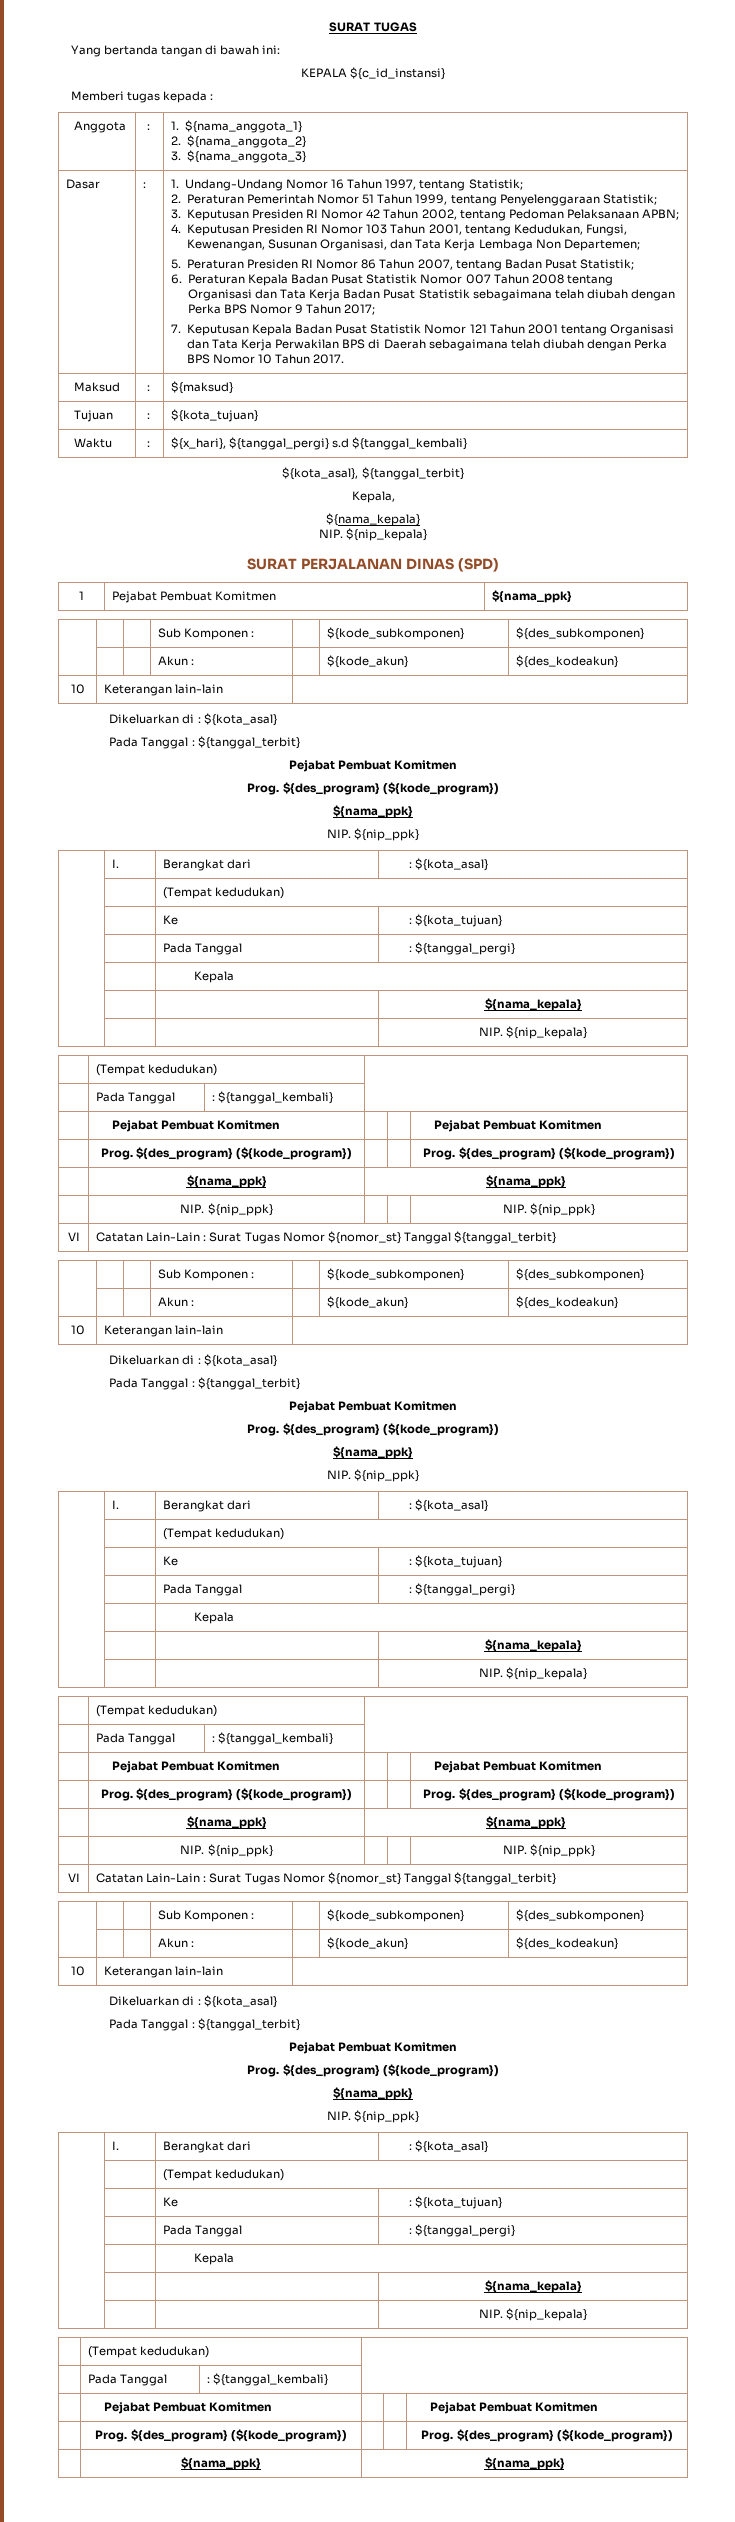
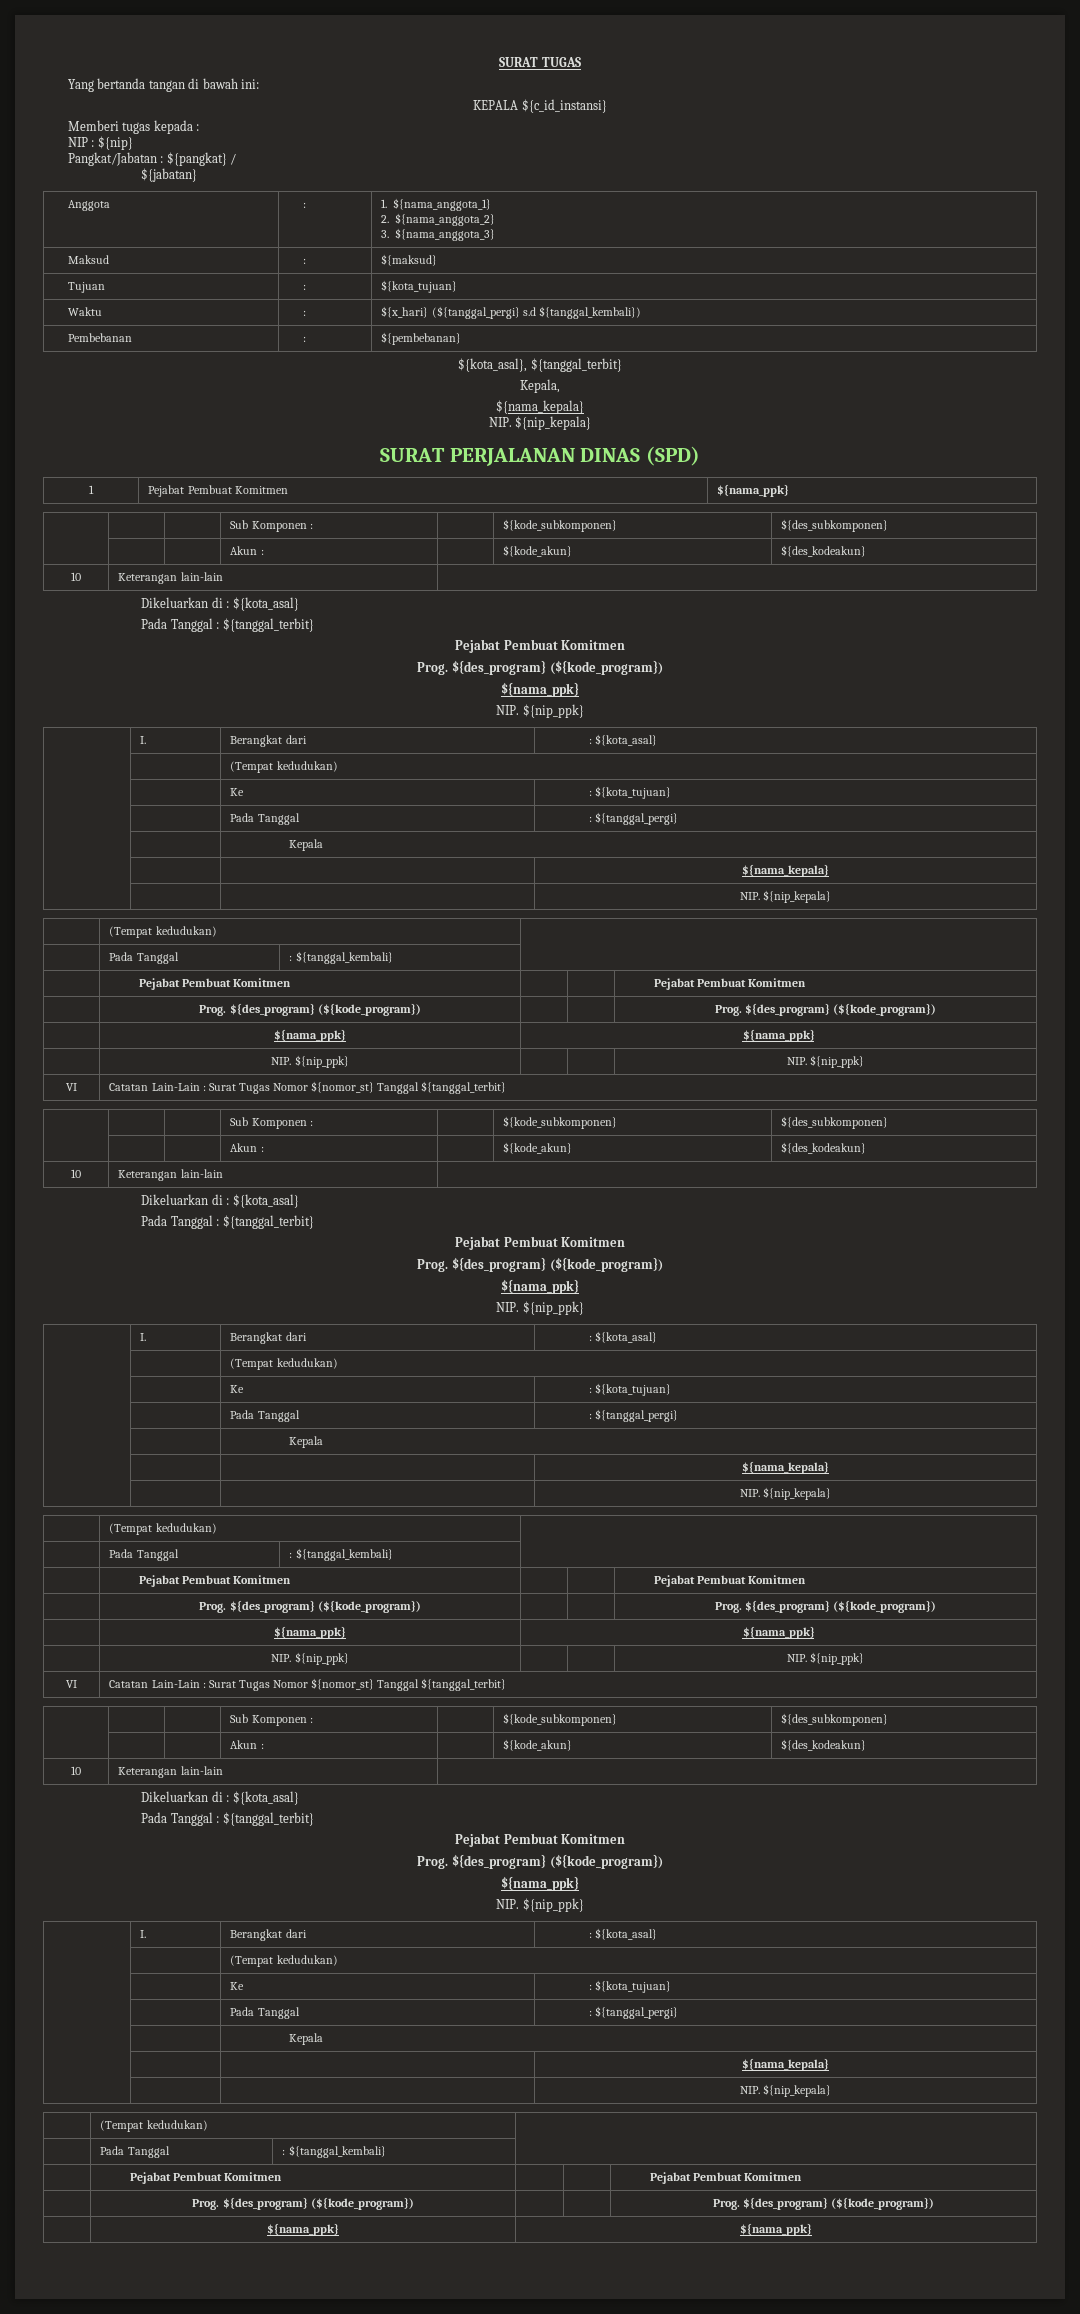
(214, 97) none -> [67,136,133,150] [67,152,237,166] [141,168,198,182] // NIP : ${nip} // Pangkat/Jabatan : ${pangkat} / // ${jabatan}
[66,179,101,189] [143,182,147,188] [171,179,523,191] [171,194,657,206] [171,209,679,221] [171,224,627,236] [186,239,640,251] [171,259,634,271] [171,274,613,286] [187,289,675,301] [187,304,376,315] [171,324,674,336] [186,339,668,351] [186,354,345,364] // Dasar | : | 1. Undang-Undang Nomor 16 Tahun 1997, tentang Statistik; // 2. Peraturan Pemerintah Nomor 51 Tahun 1999, tentang Penyelenggaraan Statistik; // 3. Keputusan Presiden RI Nomor 42 Tahun 2002, tentang Pedoman Pelaksanaan APBN; // 4. Keputusan Presiden RI Nomor 103 Tahun 2001, tentang Kedudukan, Fungsi, Kewenangan, Susunan Organisasi, dan Tata Kerja Lembaga Non Departemen; // 5. Peraturan Presiden RI Nomor 86 Tahun 2007, tentang Badan Pusat Statistik; // 6. Peraturan Kepala Badan Pusat Statistik Nomor 007 Tahun 2008 tentang Organisasi dan Tata Kerja Badan Pusat Statistik sebagaimana telah diubah dengan Perka BPS Nomor 9 Tahun 2017; // 7. Keputusan Kepala Badan Pusat Statistik Nomor 121 Tahun 2001 tentang Organisasi dan Tata Kerja Perwakilan BPS di Daerah sebagaimana telah diubah dengan Perka BPS Nomor 10 Tahun 2017. -> (496, 234) none
[171,437,468,450] ${x_hari}, ${tanggal_pergi} s.d ${tanggal_kembali} -> [381,306,641,319] [68,333,133,342] [303,336,307,342] [381,332,462,345] ${x_hari} (${tanggal_pergi} s.d ${tanggal_kembali}) // Pembebanan | : | ${pembebanan}

